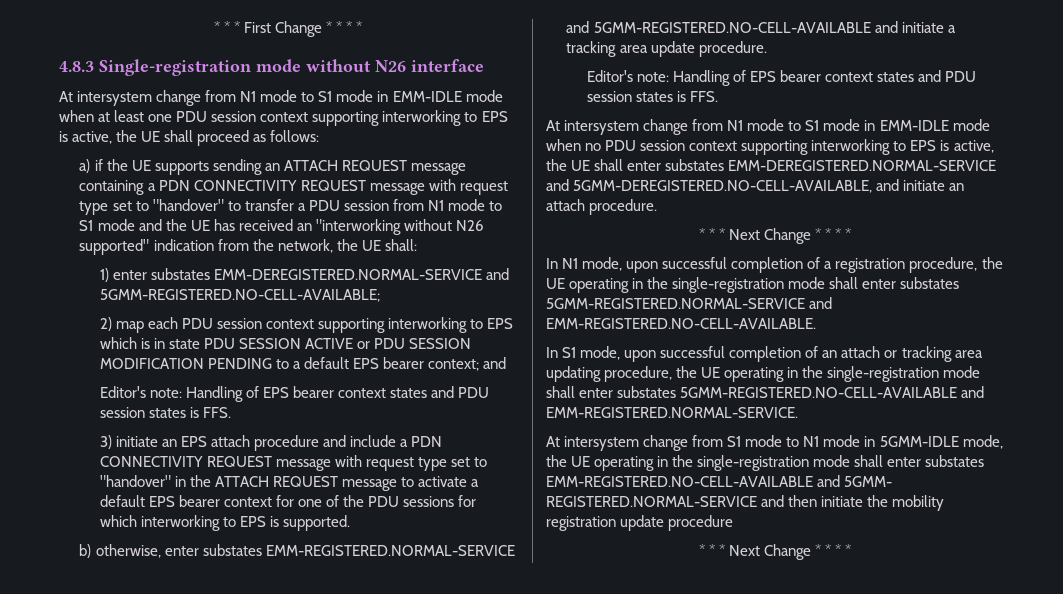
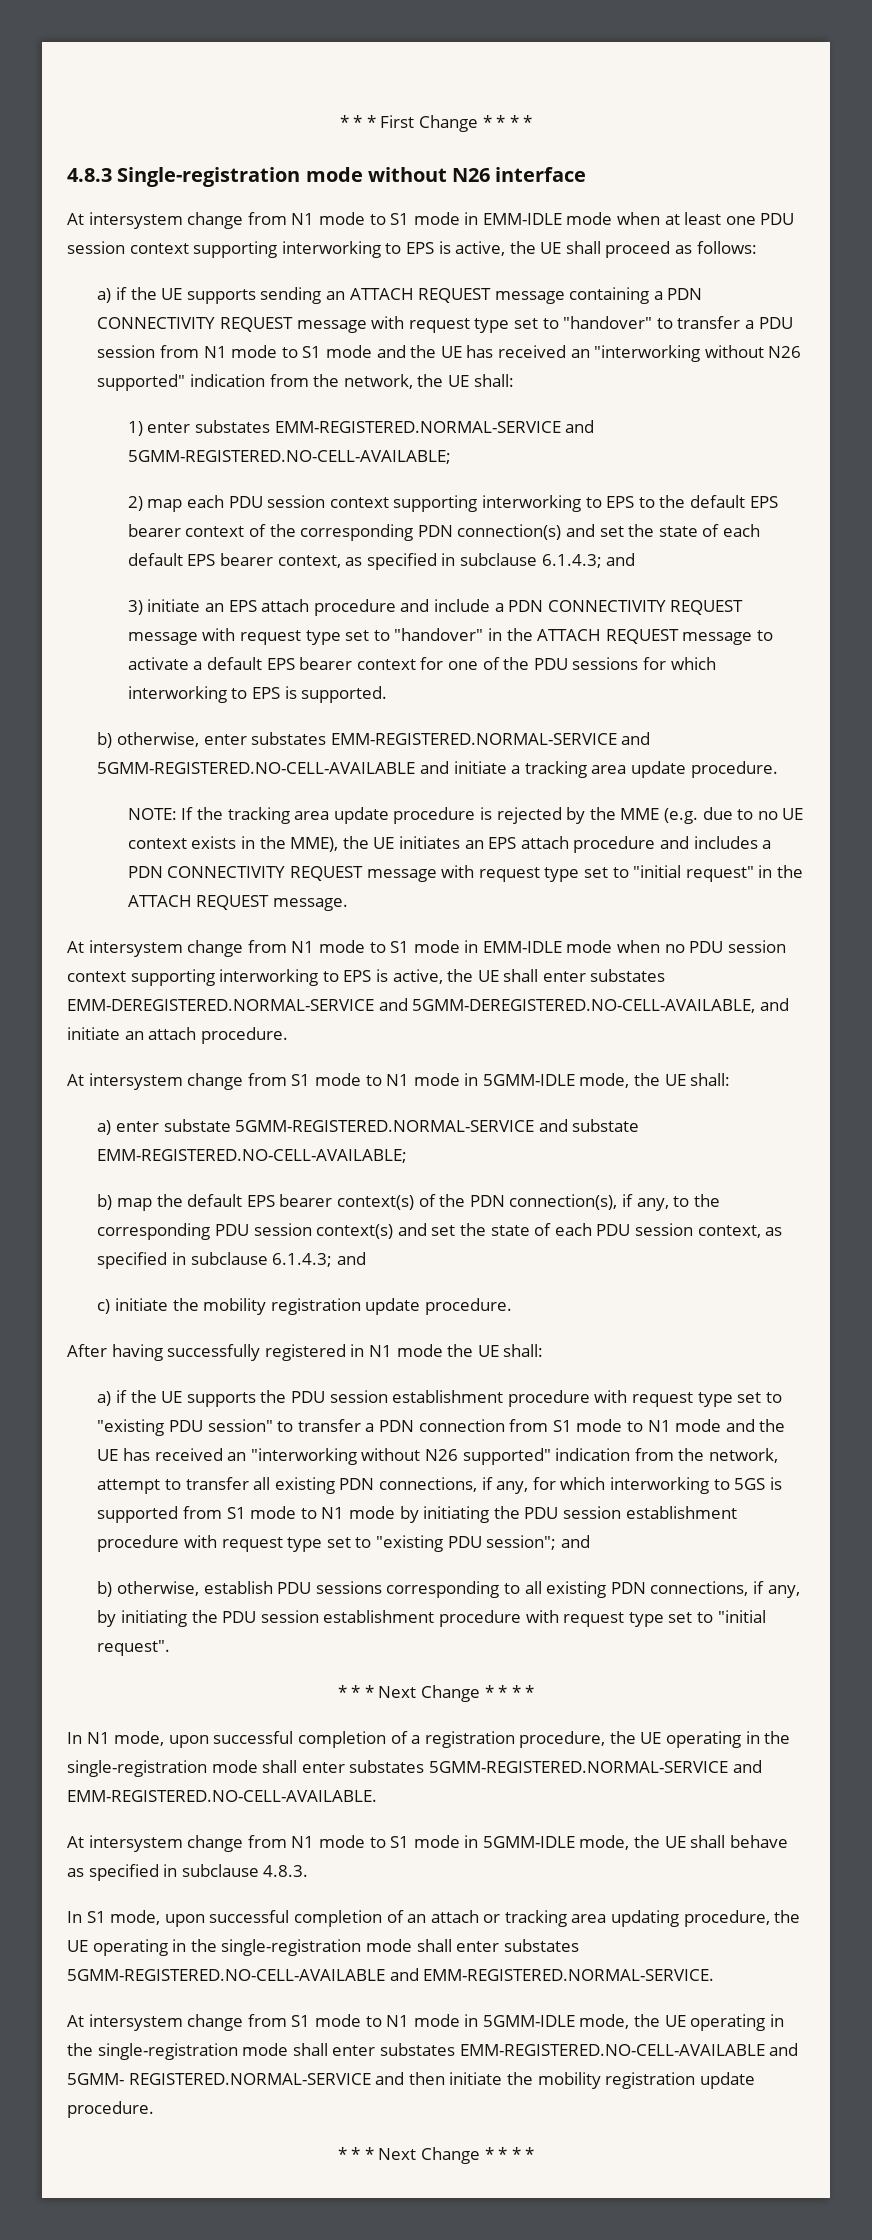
[214,269,483,280] EMM-DEREGISTERED.NORMAL-SERVICE -> [274,421,561,433] EMM-REGISTERED.NORMAL-SERVICE
[99,337,472,349] [99,357,507,371] [99,386,490,402] [99,407,232,418] which is in state PDU SESSION ACTIVE or PDU SESSION MODIFICATION PENDING to a default EPS bearer context; and // Editor's note: Handling of EPS bearer context states and PDU session states is FFS. -> [638,495,778,508] [127,524,760,541] [127,553,636,570] to the default EPS bearer context of the corresponding PDN connection(s) and set the state of each default EPS bearer context, as specified in subclause 6.1.4.3; and
[586,70,977,86] [586,91,719,102] Editor's note: Handling of EPS bearer context states and PDU session states is FFS. -> [127,807,804,824] [127,836,772,853] [127,865,803,882] [127,895,349,911] NOTE: If the tracking area update procedure is rejected by the MME (e.g. due to no UE context exists in the MME), the UE initiates an EPS attach procedure and includes a PDN CONNECTIVITY REQUEST message with request type set to "initial request" in the ATTACH REQUEST message.
(658, 207) none -> [67,1073,731,1090] [97,1119,640,1135] [97,1149,408,1163] [97,1194,720,1211] [97,1223,783,1240] [97,1252,366,1269] [97,1298,512,1315] [67,1344,544,1361] [97,1390,782,1407] [97,1419,786,1436] [97,1448,778,1465] [97,1477,782,1494] [97,1506,737,1523] [97,1535,590,1552] [97,1581,800,1598] [97,1610,766,1627] [97,1640,171,1656] // At intersystem change from S1 mode to N1 mode in 5GMM-IDLE mode, the UE shall: // a) enter substate 5GMM-REGISTERED.NORMAL-SERVICE and substate EMM-REGISTERED.NO-CELL-AVAILABLE; // b) map the default EPS bearer context(s) of the PDN connection(s), if any, to the corresponding PDU session context(s) and set the state of each PDU session context, as specified in subclause 6.1.4.3; and // c) initiate the mobility registration update procedure. // After having successfully registered in N1 mode the UE shall: // a) if the UE supports the PDU session establishment procedure with request type set to "existing PDU session" to transfer a PDN connection from S1 mode to N1 mode and the UE has received an "interworking without N26 supported" indication from the network, attempt to transfer all existing PDN connections, if any, for which interworking to 5GS is supported from S1 mode to N1 mode by initiating the PDU session establishment procedure with request type set to "existing PDU session"; and // b) otherwise, establish PDU sessions corresponding to all existing PDN connections, if any, by initiating the PDU session establishment procedure with request type set to "initial request".
(816, 323) none -> [67,1835,788,1852] [67,1864,309,1881] // At intersystem change from N1 mode to S1 mode in 5GMM-IDLE mode, the UE shall behave as specified in subclause 4.8.3.
[668,515,734,531] procedure -> [67,2101,154,2118] procedure.

